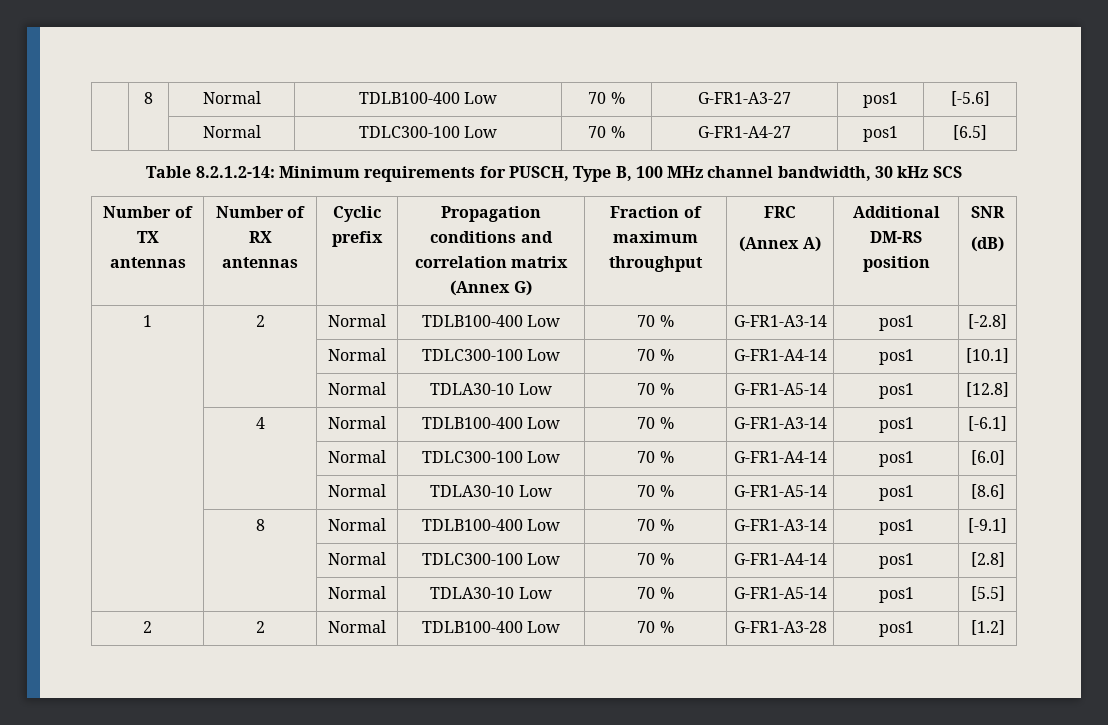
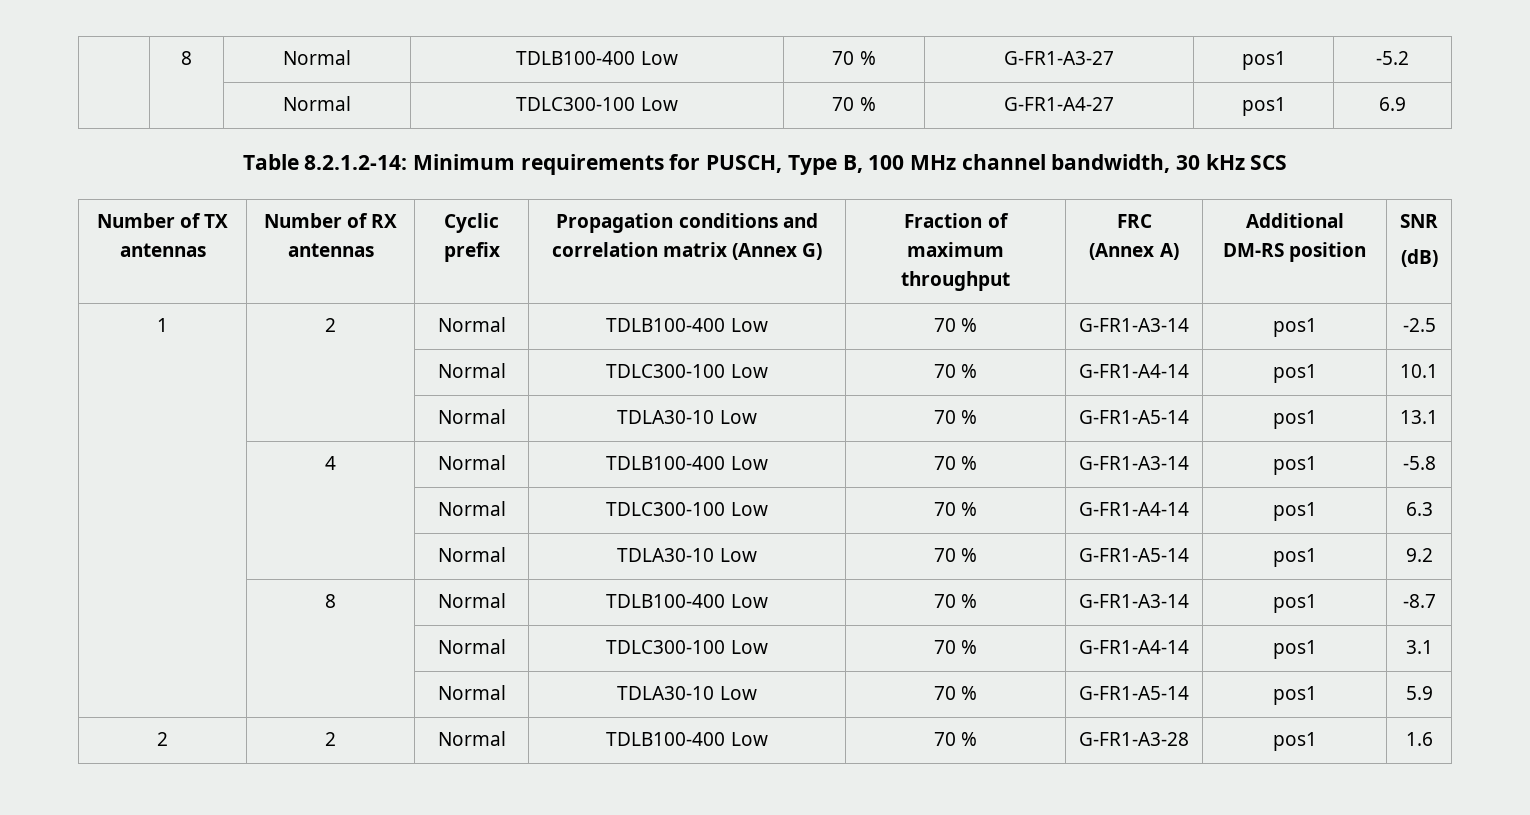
[950,91,990,106] [-5.6] -> [1376,51,1409,65] -5.2
[953,125,987,140] [6.5] -> [1379,97,1406,111] 6.9
[968,314,1007,329] [328,348,386,361] [421,349,561,361] [637,349,674,361] [733,349,827,361] [878,349,914,365] [966,348,1009,363] [328,382,386,395] [430,383,552,395] [637,383,674,395] [733,383,827,395] [878,383,914,399] [966,382,1009,397] [-2.8] // | | Normal | TDLC300-100 Low | 70 % | G-FR1-A4-14 | pos1 | [10.1] // | | Normal | TDLA30-10 Low | 70 % | G-FR1-A5-14 | pos1 | [12.8] -> [1402,318,1436,332] [437,363,506,378] [606,364,768,378] [933,364,978,378] [1079,364,1189,378] [1272,364,1317,383] [1400,364,1438,378] [437,409,506,424] [617,410,757,424] [933,410,978,424] [1079,410,1189,424] [1272,410,1317,429] [1400,410,1438,424] -2.5 // | | Normal | TDLC300-100 Low | 70 % | G-FR1-A4-14 | pos1 | 10.1 // | | Normal | TDLA30-10 Low | 70 % | G-FR1-A5-14 | pos1 | 13.1
[968,416,1007,431] [328,450,386,463] [421,451,561,463] [637,451,674,463] [733,451,827,463] [878,451,914,467] [970,450,1005,465] [328,484,386,497] [430,485,552,497] [637,485,674,497] [733,485,827,497] [878,485,914,501] [970,484,1005,499] [-6.1] // | | Normal | TDLC300-100 Low | 70 % | G-FR1-A4-14 | pos1 | [6.0] // | | Normal | TDLA30-10 Low | 70 % | G-FR1-A5-14 | pos1 | [8.6] -> [1402,456,1436,470] [437,501,506,516] [606,502,768,516] [933,502,978,516] [1079,502,1189,516] [1272,502,1317,521] [1405,502,1433,516] [437,547,506,562] [617,548,757,562] [933,548,978,562] [1079,548,1189,562] [1272,548,1317,567] [1405,548,1433,562] -5.8 // | | Normal | TDLC300-100 Low | 70 % | G-FR1-A4-14 | pos1 | 6.3 // | | Normal | TDLA30-10 Low | 70 % | G-FR1-A5-14 | pos1 | 9.2
[968,518,1007,533] [328,552,386,565] [421,553,561,565] [637,553,674,565] [733,553,827,565] [878,553,914,569] [970,552,1005,567] [328,586,386,599] [430,587,552,599] [637,587,674,599] [733,587,827,599] [878,587,914,603] [970,586,1005,601] [-9.1] // | | Normal | TDLC300-100 Low | 70 % | G-FR1-A4-14 | pos1 | [2.8] // | | Normal | TDLA30-10 Low | 70 % | G-FR1-A5-14 | pos1 | [5.5] -> [1402,594,1436,608] [437,639,506,654] [606,640,768,654] [933,640,978,654] [1079,640,1189,654] [1272,640,1317,659] [1405,640,1433,654] [437,685,506,700] [617,686,757,700] [933,686,978,700] [1079,686,1189,700] [1272,686,1317,705] [1405,686,1433,700] -8.7 // | | Normal | TDLC300-100 Low | 70 % | G-FR1-A4-14 | pos1 | 3.1 // | | Normal | TDLA30-10 Low | 70 % | G-FR1-A5-14 | pos1 | 5.9
[970,620,1005,635] [1.2] -> [1405,732,1433,746] 1.6

